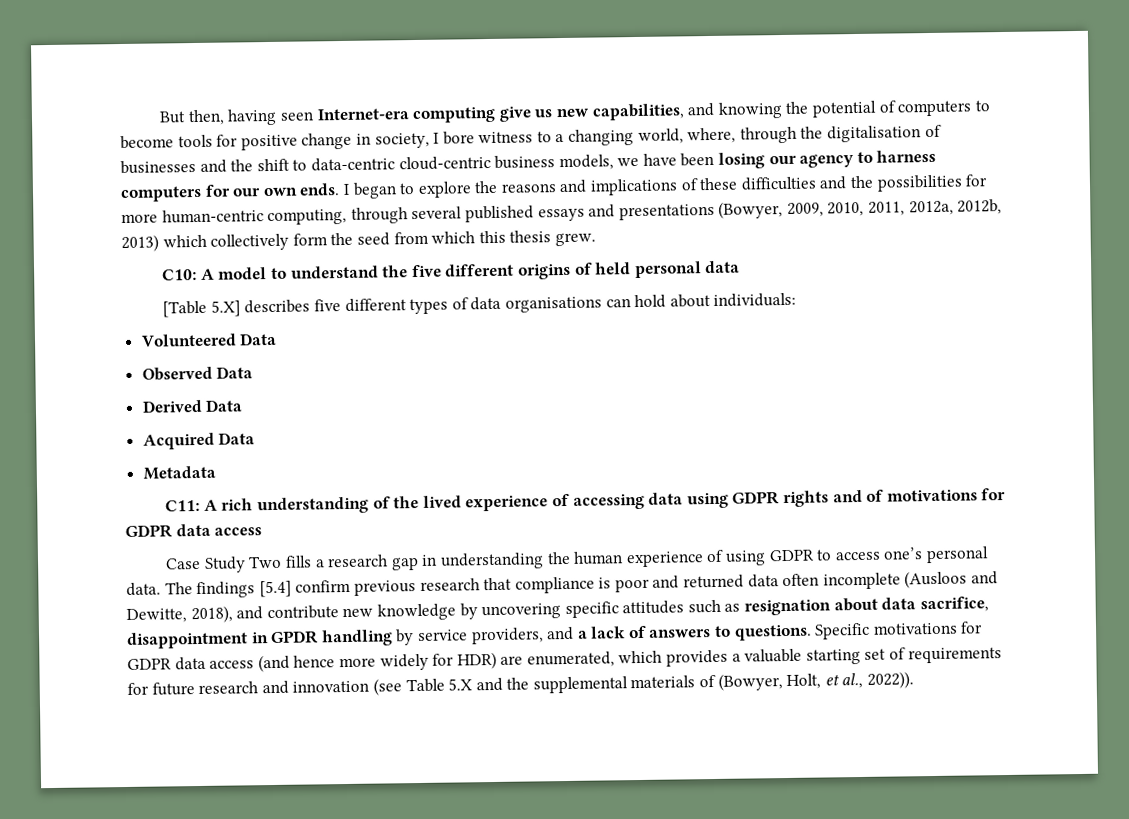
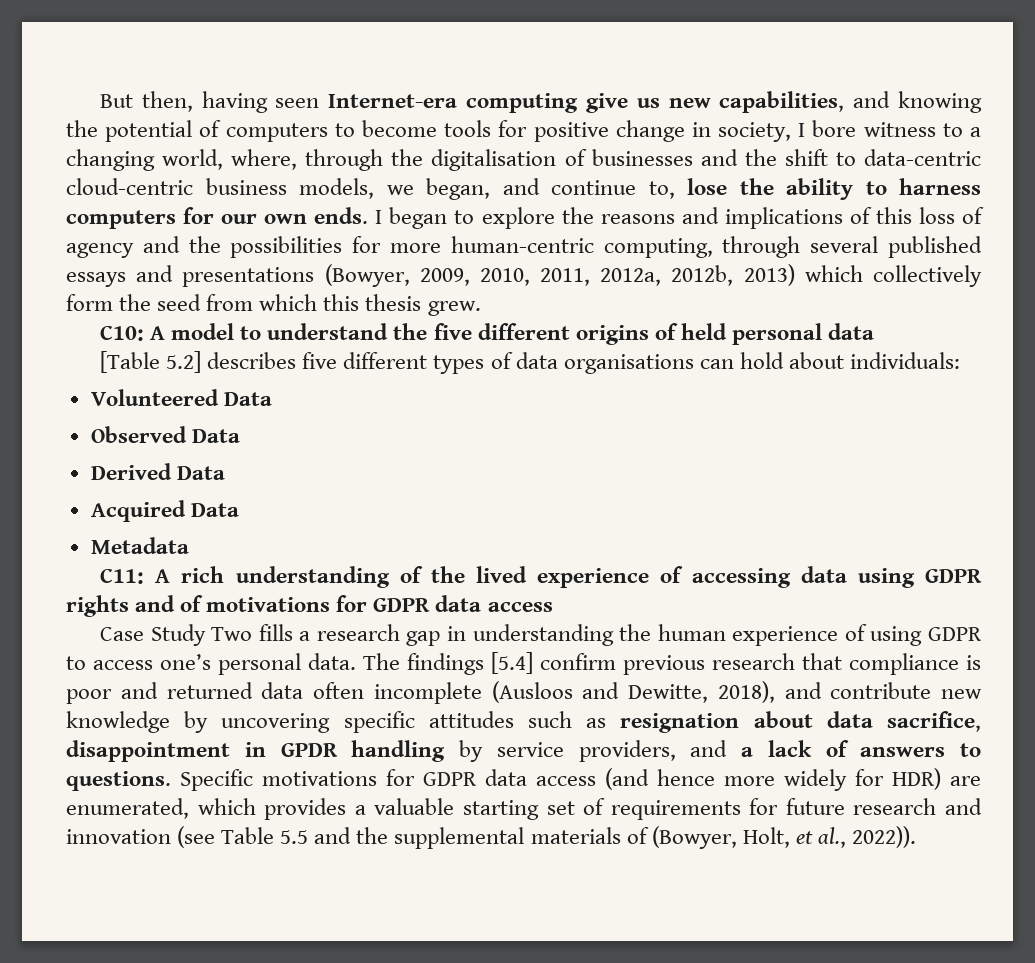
[642,152,855,169] have been losing our agency -> [426,178,853,200] began, and continue to, lose the ability
[699,176,817,191] these difficulties -> [875,207,984,224] [66,243,134,258] this loss of agency
[210,300,241,317] 5.X] -> [166,351,202,373] 5.2]
[448,678,473,691] 5.X -> [280,830,309,844] 5.5

